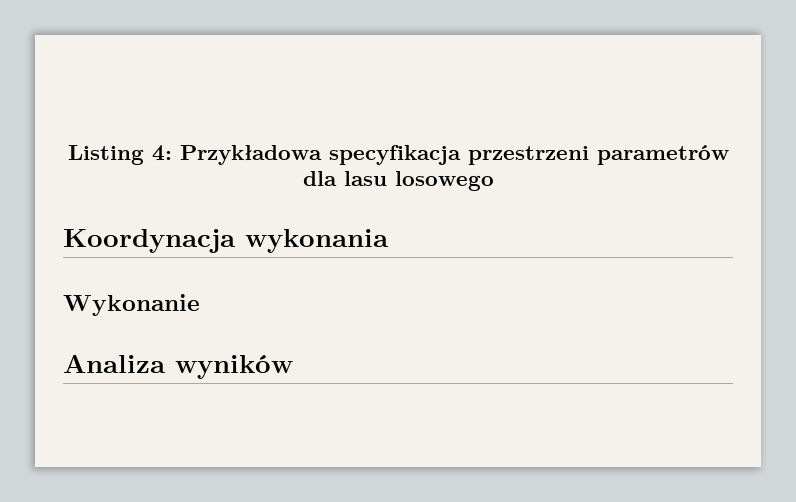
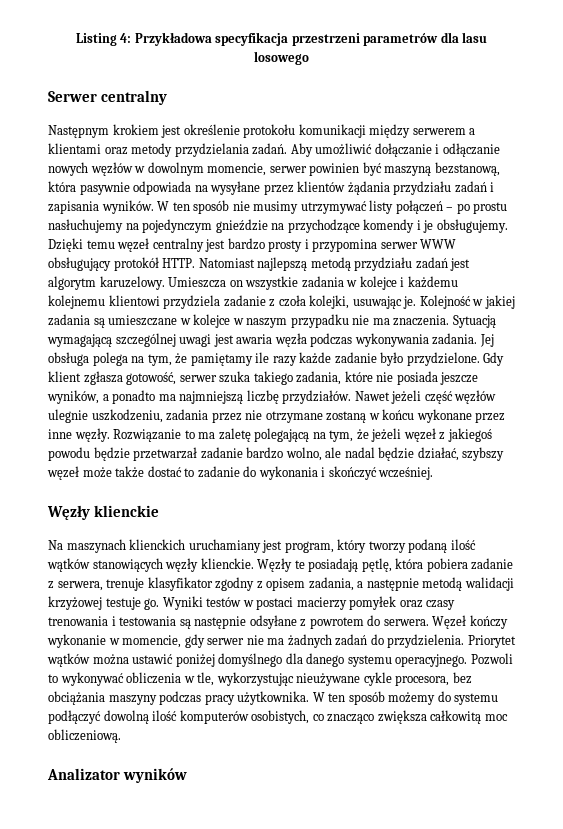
[63,229,389,253] [63,294,200,316] [63,354,166,373] Koordynacja wykonania // Wykonanie // Analiza -> [48,90,168,105] [48,124,476,138] [48,143,500,157] [48,162,500,176] [48,181,495,195] [48,200,508,214] [48,219,508,233] [48,238,457,252] [48,257,471,271] [48,276,458,290] [48,295,515,309] [48,314,496,328] [47,333,494,347] [48,352,505,366] [48,371,479,385] [47,390,497,404] [48,409,506,423] [48,428,492,442] [48,447,505,461] [47,466,434,480] [47,505,160,520] [48,539,476,553] [47,558,514,572] [48,577,514,591] [48,596,456,610] [48,615,508,629] [47,634,516,648] [47,653,513,667] [48,672,472,686] [48,691,499,705] [48,710,508,724] [48,729,121,743] [47,768,120,780] Serwer centralny // Następnym krokiem jest określenie protokołu komunikacji między serwerem a klientami oraz metody przydzielania zadań. Aby umożliwić dołączanie i odłączanie nowych węzłów w dowolnym momencie, serwer powinien być maszyną bezstanową, która pasywnie odpowiada na wysyłane przez klientów żądania przydziału zadań i zapisania wyników. W ten sposób nie musimy utrzymywać listy połączeń – po prostu nasłuchujemy na pojedynczym gnieździe na przychodzące komendy i je obsługujemy. Dzięki temu węzeł centralny jest bardzo prosty i przypomina serwer WWW obsługujący protokół HTTP. Natomiast najlepszą metodą przydziału zadań jest algorytm karuzelowy. Umieszcza on wszystkie zadania w kolejce i każdemu kolejnemu klientowi przydziela zadanie z czoła kolejki, usuwając je. Kolejność w jakiej zadania są umieszczane w kolejce w naszym przypadku nie ma znaczenia. Sytuacją wymagającą szczególnej uwagi jest awaria węzła podczas wykonywania zadania. Jej obsługa polega na tym, że pamiętamy ile razy każde zadanie było przydzielone. Gdy klient zgłasza gotowość, serwer szuka takiego zadania, które nie posiada jeszcze wyników, a ponadto ma najmniejszą liczbę przydziałów. Nawet jeżeli część węzłów ulegnie uszkodzeniu, zadania przez nie otrzymane zostaną w końcu wykonane przez inne węzły. Rozwiązanie to ma zaletę polegającą na tym, że jeżeli węzeł z jakiegoś powodu będzie przetwarzał zadanie bardzo wolno, ale nadal będzie działać, szybszy węzeł może także dostać to zadanie do wykonania i skończyć wcześniej. // Węzły klienckie // Na maszynach klienckich uruchamiany jest program, który tworzy podaną ilość wątków stanowiących węzły klienckie. Węzły te posiadają pętlę, która pobiera zadanie z serwera, trenuje klasyfikator zgodny z opisem zadania, a następnie metodą walidacji krzyżowej testuje go. Wyniki testów w postaci macierzy pomyłek oraz czasy trenowania i testowania są następnie odsyłane z powrotem do serwera. Węzeł kończy wykonanie w momencie, gdy serwer nie ma żadnych zadań do przydzielenia. Priorytet wątków można ustawić poniżej domyślnego dla danego systemu operacyjnego. Pozwoli to wykonywać obliczenia w tle, wykorzystując nieużywane cykle procesora, bez obciążania maszyny podczas pracy użytkownika. W ten sposób możemy do systemu podłączyć dowolną ilość komputerów osobistych, co znacząco zwiększa całkowitą moc obliczeniową. // Analizator

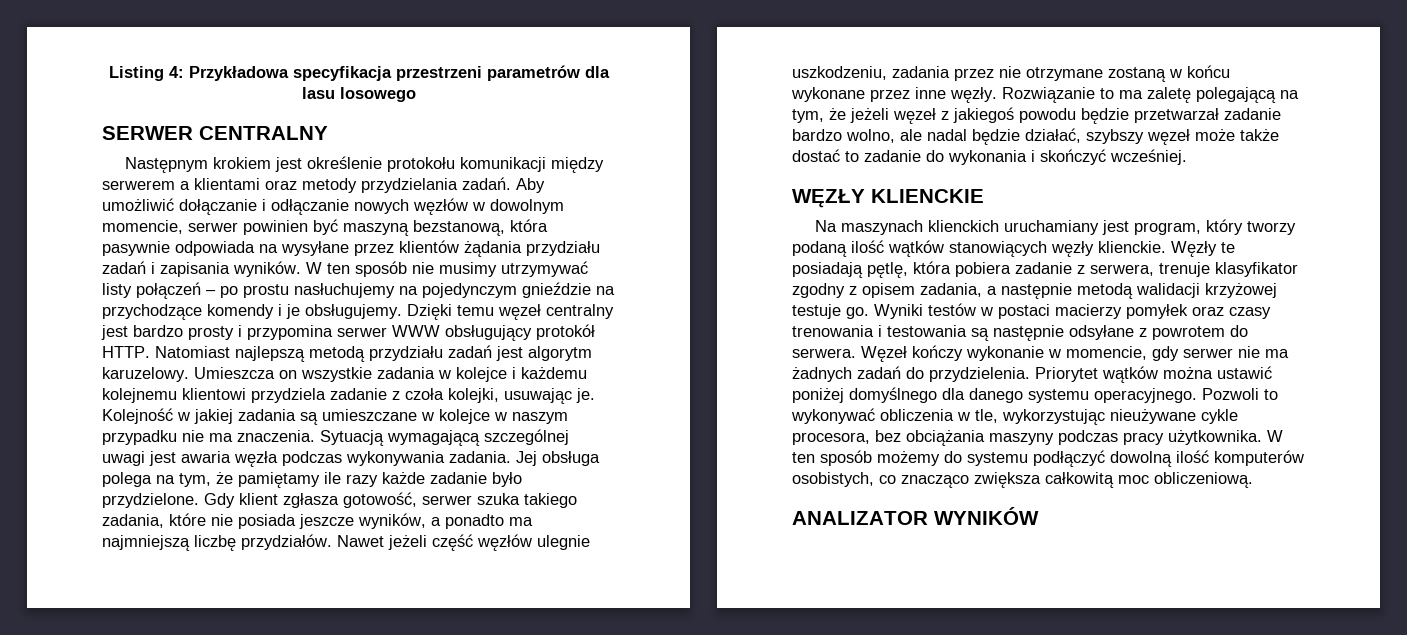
[48,90,168,105] Serwer centralny -> [102,126,328,140] SERWER CENTRALNY
[47,505,160,520] Węzły klienckie -> [792,189,984,208] WĘZŁY KLIENCKIE
[47,768,188,783] Analizator wyników -> [792,507,1039,525] ANALIZATOR WYNIKÓW

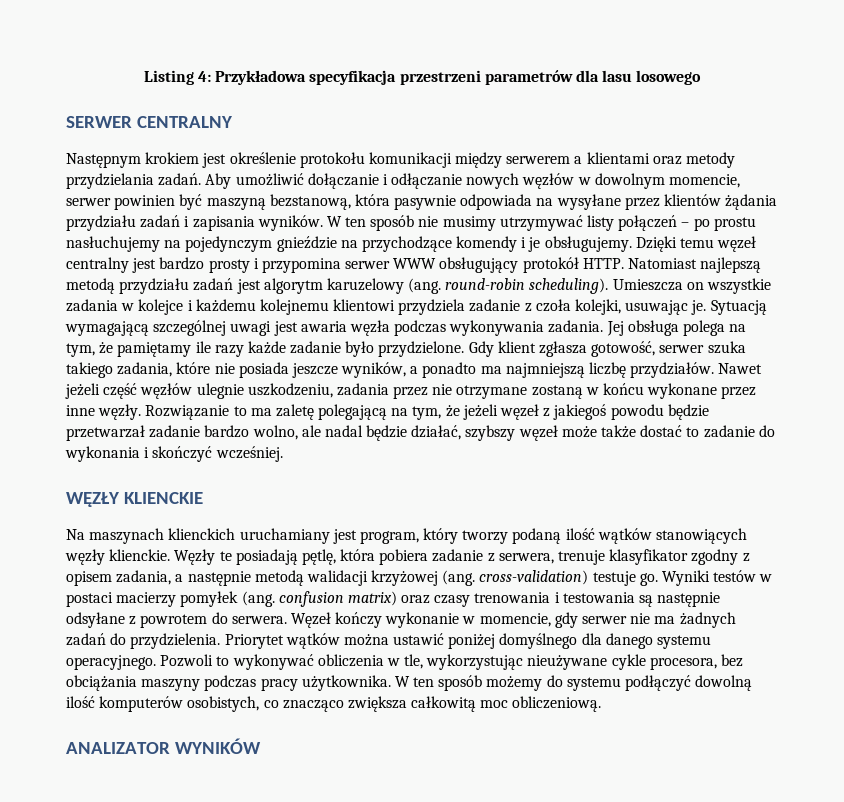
[102,367,189,382] karuzelowy. -> [326,278,609,294] karuzelowy (ang. round-robin scheduling).
[102,408,568,425] [102,430,315,445] Kolejność w jakiej zadania są umieszczane w kolejce w naszym przypadku nie ma znaczenia. -> (707, 307) none
(1277, 290) none -> [442,570,589,586] (ang. cross-validation)
(1188, 311) none -> [241,591,397,607] (ang. confusion matrix)

